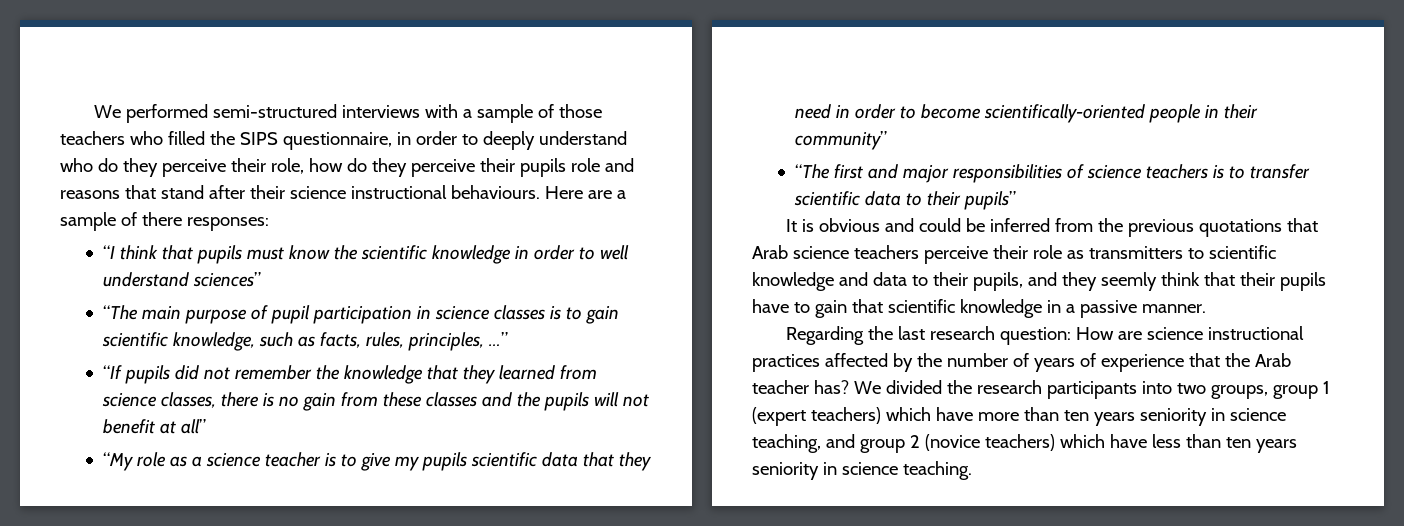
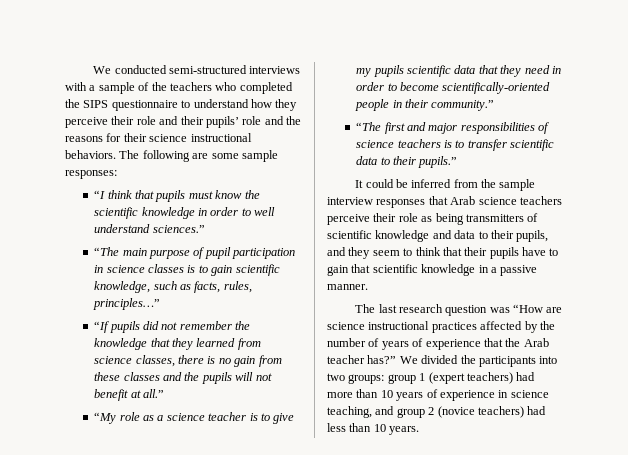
[94,104,209,123] We performed -> [93,65,167,74] We conducted
[559,104,603,118] those -> [151,82,167,91] the
[167,131,205,145] filled -> [239,82,293,94] completed
[282,131,627,150] [60,158,634,177] [60,185,626,199] [60,212,182,231] questionnaire, in order to deeply understand who do they perceive their role, how do they perceive their pupils role and reasons that stand after their science instructional behaviours. Here are a sample of there -> [111,99,298,111] [65,116,301,128] [65,133,252,142] [65,150,278,162] questionnaire to understand how they perceive their role and their pupils’ role and the reasons for their science instructional behaviors. The following are some sample
[192,272,261,287] sciences” -> [152,225,205,233] sciences.”
[407,332,508,351] principles, …” -> [93,298,161,310] principles…”
[180,419,206,434] all” -> [143,389,165,398] all.”
[794,131,887,150] community” -> [431,100,495,111] community.”
[963,191,1016,210] pupils” -> [418,156,458,168] pupils.”
[802,218,915,232] is obvious and -> (364, 184) none
[1128,219,1283,237] previous quotations -> [499,179,536,191] [327,197,426,208] sample interview responses
[1088,246,1204,259] transmitters to -> [435,213,539,225] being transmitters of
[1100,272,1157,291] seemly -> [372,248,413,256] seem to
[786,326,1115,345] Regarding the last research question: How -> [355,304,544,316] The last research question was “How
[813,380,849,394] has? -> [367,355,397,364] has?”
[976,380,1042,394] research -> (476, 359) none
[1210,385,1268,399] groups, -> [348,374,385,384] groups:
[885,407,1207,426] which have more than ten years seniority -> [516,372,536,381] [327,389,495,401] had more than 10 years of experience
[1059,434,1297,453] [752,461,972,480] which have less than ten years seniority in science teaching. -> [527,406,547,415] [327,423,420,435] had less than 10 years.

